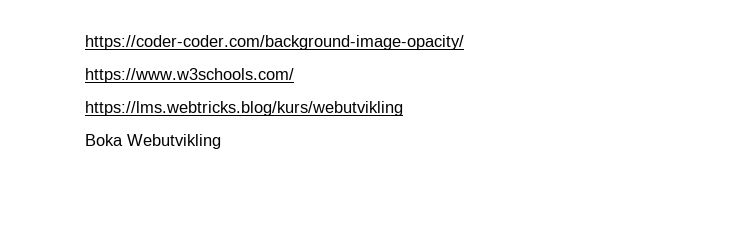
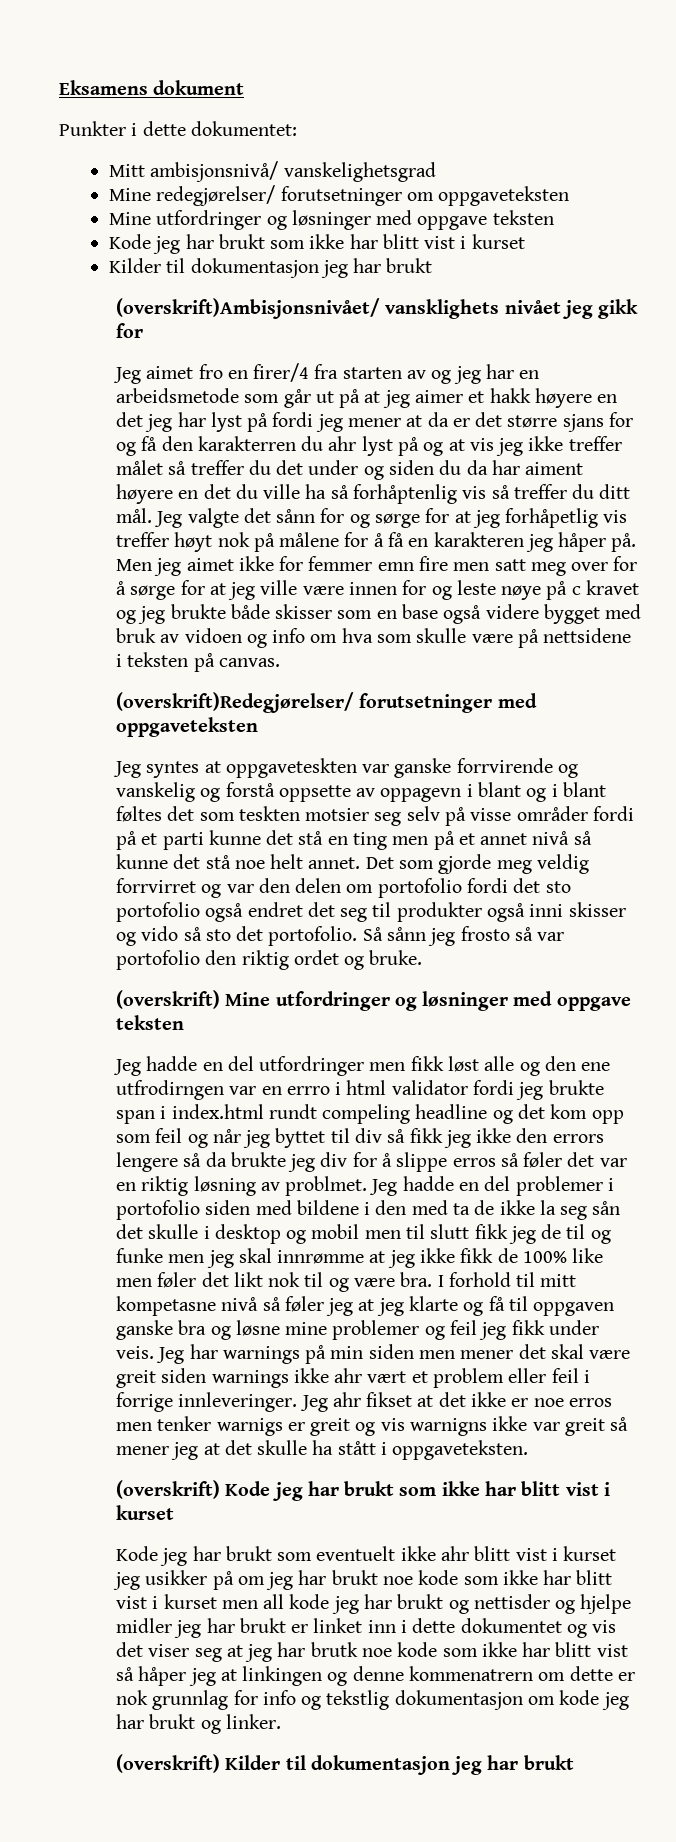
[85,35,464,50] [85,68,294,83] [85,101,403,116] [85,134,221,149] https://coder-coder.com/background-image-opacity/ // https://www.w3schools.com/ // https://lms.webtricks.blog/kurs/webutvikling // Boka Webutvikling -> [59,80,245,95] [59,121,297,136] [109,161,436,182] [109,185,570,206] [109,210,554,230] [109,234,525,254] [109,258,433,278] [116,298,639,319] [116,323,144,338] [113,363,540,384] [116,388,618,408] [116,412,633,432] [116,436,622,456] [116,460,584,480] [116,484,631,504] [116,508,628,528] [116,532,637,552] [116,556,638,576] [116,580,639,600] [116,604,642,624] [116,628,632,648] [116,652,280,672] [116,692,537,713] [116,717,259,737] [113,758,579,778] [116,782,606,802] [116,806,634,826] [116,830,592,850] [116,854,589,874] [116,878,571,898] [116,902,626,922] [116,926,565,946] [116,950,423,970] [116,990,631,1011] [116,1015,185,1030] [113,1056,611,1076] [116,1080,604,1100] [116,1104,624,1124] [116,1128,604,1148] [116,1152,627,1172] [116,1176,614,1196] [116,1200,621,1220] [116,1224,611,1244] [116,1248,604,1268] [116,1272,577,1292] [116,1296,615,1316] [116,1320,599,1340] [116,1344,631,1364] [116,1368,590,1388] [116,1392,612,1412] [116,1416,629,1436] [116,1440,529,1460] [116,1480,610,1501] [116,1505,175,1520] [116,1546,617,1566] [113,1570,613,1590] [116,1594,632,1614] [116,1618,617,1638] [116,1642,628,1662] [116,1666,635,1686] [116,1690,629,1710] [116,1714,281,1734] [116,1754,574,1775] Eksamens dokument // Punkter i dette dokumentet: // Mitt ambisjonsnivå/ vanskelighetsgrad // Mine redegjørelser/ forutsetninger om oppgaveteksten // Mine utfordringer og løsninger med oppgave teksten // Kode jeg har brukt som ikke har blitt vist i kurset // Kilder til dokumentasjon jeg har brukt // (overskrift)Ambisjonsnivået/ vansklighets nivået jeg gikk for // Jeg aimet fro en firer/4 fra starten av og jeg har en arbeidsmetode som går ut på at jeg aimer et hakk høyere en det jeg har lyst på fordi jeg mener at da er det større sjans for og få den karakterren du ahr lyst på og at vis jeg ikke treffer målet så treffer du det under og siden du da har aiment høyere en det du ville ha så forhåptenlig vis så treffer du ditt mål. Jeg valgte det sånn for og sørge for at jeg forhåpetlig vis treffer høyt nok på målene for å få en karakteren jeg håper på. Men jeg aimet ikke for femmer emn fire men satt meg over for å sørge for at jeg ville være innen for og leste nøye på c kravet og jeg brukte både skisser som en base også videre bygget med bruk av vidoen og info om hva som skulle være på nettsidene i teksten på canvas. // (overskrift)Redegjørelser/ forutsetninger med oppgaveteksten // Jeg syntes at oppgaveteskten var ganske forrvirende og vanskelig og forstå oppsette av oppagevn i blant og i blant føltes det som teskten motsier seg selv på visse områder fordi på et parti kunne det stå en ting men på et annet nivå så kunne det stå noe helt annet. Det som gjorde meg veldig forrvirret og var den delen om portofolio fordi det sto portofolio også endret det seg til produkter også inni skisser og vido så sto det portofolio. Så sånn jeg frosto så var portofolio den riktig ordet og bruke. // (overskrift) Mine utfordringer og løsninger med oppgave teksten // Jeg hadde en del utfordringer men fikk løst alle og den ene utfrodirngen var en errro i html validator fordi jeg brukte span i index.html rundt compeling headline og det kom opp som feil og når jeg byttet til div så fikk jeg ikke den errors lengere så da brukte jeg div for å slippe erros så føler det var en riktig løsning av problmet. Jeg hadde en del problemer i portofolio siden med bildene i den med ta de ikke la seg sån det skulle i desktop og mobil men til slutt fikk jeg de til og funke men jeg skal innrømme at jeg ikke fikk de 100% like men føler det likt nok til og være bra. I forhold til mitt kompetasne nivå så føler jeg at jeg klarte og få til oppgaven ganske bra og løsne mine problemer og feil jeg fikk under veis. Jeg har warnings på min siden men mener det skal være greit siden warnings ikke ahr vært et problem eller feil i forrige innleveringer. Jeg ahr fikset at det ikke er noe erros men tenker warnigs er greit og vis warnigns ikke var greit så mener jeg at det skulle ha stått i oppgaveteksten. // (overskrift) Kode jeg har brukt som ikke har blitt vist i kurset // Kode jeg har brukt som eventuelt ikke ahr blitt vist i kurset jeg usikker på om jeg har brukt noe kode som ikke har blitt vist i kurset men all kode jeg har brukt og nettisder og hjelpe midler jeg har brukt er linket inn i dette dokumentet og vis det viser seg at jeg har brutk noe kode som ikke har blitt vist så håper jeg at linkingen og denne kommenatrern om dette er nok grunnlag for info og tekstlig dokumentasjon om kode jeg har brukt og linker. // (overskrift) Kilder til dokumentasjon jeg har brukt

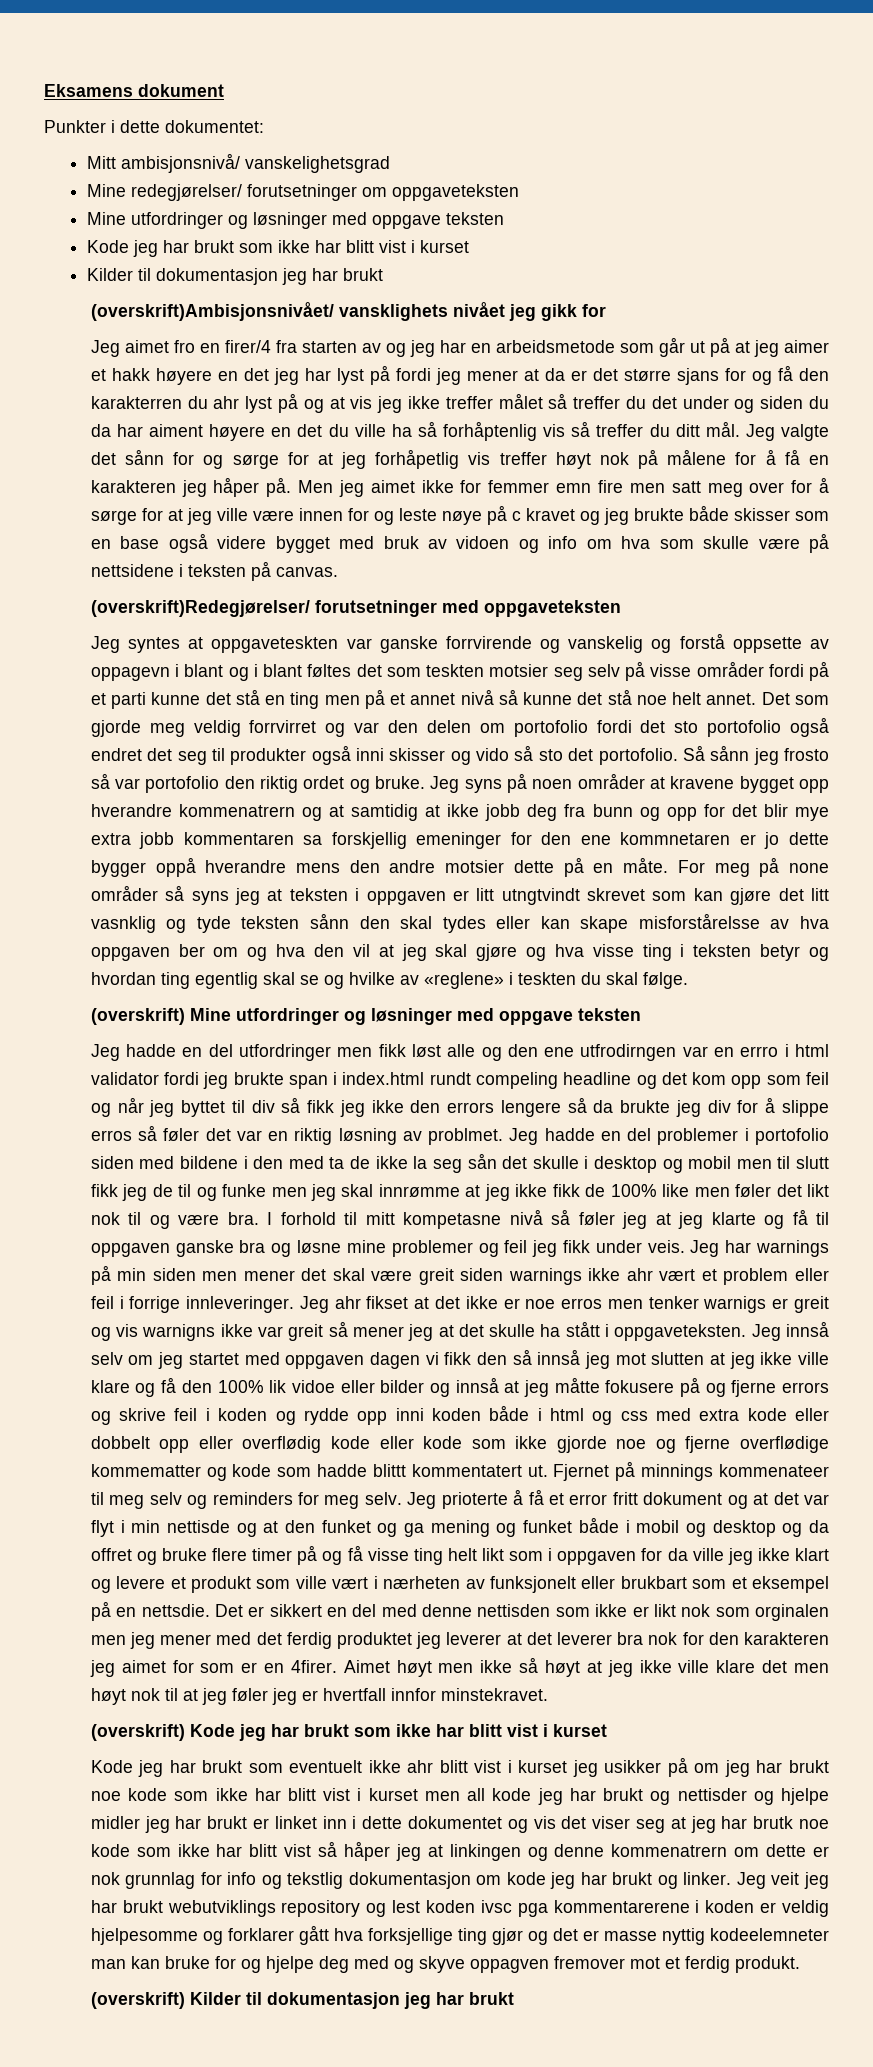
(423, 957) none -> [430,773,829,793] [90,804,829,821] [90,832,829,849] [90,857,830,877] [90,885,829,905] [90,913,829,933] [90,944,829,961] [90,972,688,989] Jeg syns på noen områder at kravene bygget opp hverandre kommenatrern og at samtidig at ikke jobb deg fra bunn og opp for det blir mye extra jobb kommentaren sa forskjellig emeninger for den ene kommnetaren er jo dette bygger oppå hverandre mens den andre motsier dette på en måte. For meg på none områder så syns jeg at teksten i oppgaven er litt utngtvindt skrevet som kan gjøre det litt vasnklig og tyde teksten sånn den skal tydes eller kan skape misforstårelsse av hva oppgaven ber om og hva den vil at jeg skal gjøre og hva visse ting i teksten betyr og hvordan ting egentlig skal se og hvilke av «reglene» i teskten du skal følge.
(529, 1450) none -> [751,1321,830,1341] [90,1349,829,1369] [90,1377,829,1397] [90,1405,829,1425] [90,1436,829,1453] [90,1461,829,1481] [90,1489,830,1509] [90,1517,829,1537] [90,1545,830,1565] [90,1576,829,1593] [90,1601,829,1621] [90,1632,829,1649] [89,1657,829,1677] [90,1688,548,1705] Jeg innså selv om jeg startet med oppgaven dagen vi fikk den så innså jeg mot slutten at jeg ikke ville klare og få den 100% lik vidoe eller bilder og innså at jeg måtte fokusere på og fjerne errors og skrive feil i koden og rydde opp inni koden både i html og css med extra kode eller dobbelt opp eller overflødig kode eller kode som ikke gjorde noe og fjerne overflødige kommematter og kode som hadde blittt kommentatert ut. Fjernet på minnings kommenateer til meg selv og reminders for meg selv. Jeg prioterte å få et error fritt dokument og at det var flyt i min nettisde og at den funket og ga mening og funket både i mobil og desktop og da offret og bruke flere timer på og få visse ting helt likt som i oppgaven for da ville jeg ikke klart og levere et produkt som ville vært i nærheten av funksjonelt eller brukbart som et eksempel på en nettsdie. Det er sikkert en del med denne nettisden som ikke er likt nok som orginalen men jeg mener med det ferdig produktet jeg leverer at det leverer bra nok for den karakteren jeg aimet for som er en 4firer. Aimet høyt men ikke så høyt at jeg ikke ville klare det men høyt nok til at jeg føler jeg er hvertfall innfor minstekravet.
(281, 1721) none -> [736,1872,829,1889] [90,1900,830,1917] [90,1925,829,1945] [90,1956,800,1973] Jeg veit jeg har brukt webutviklings repository og lest koden ivsc pga kommentarerene i koden er veldig hjelpesomme og forklarer gått hva forksjellige ting gjør og det er masse nyttig kodeelemneter man kan bruke for og hjelpe deg med og skyve oppagven fremover mot et ferdig produkt.

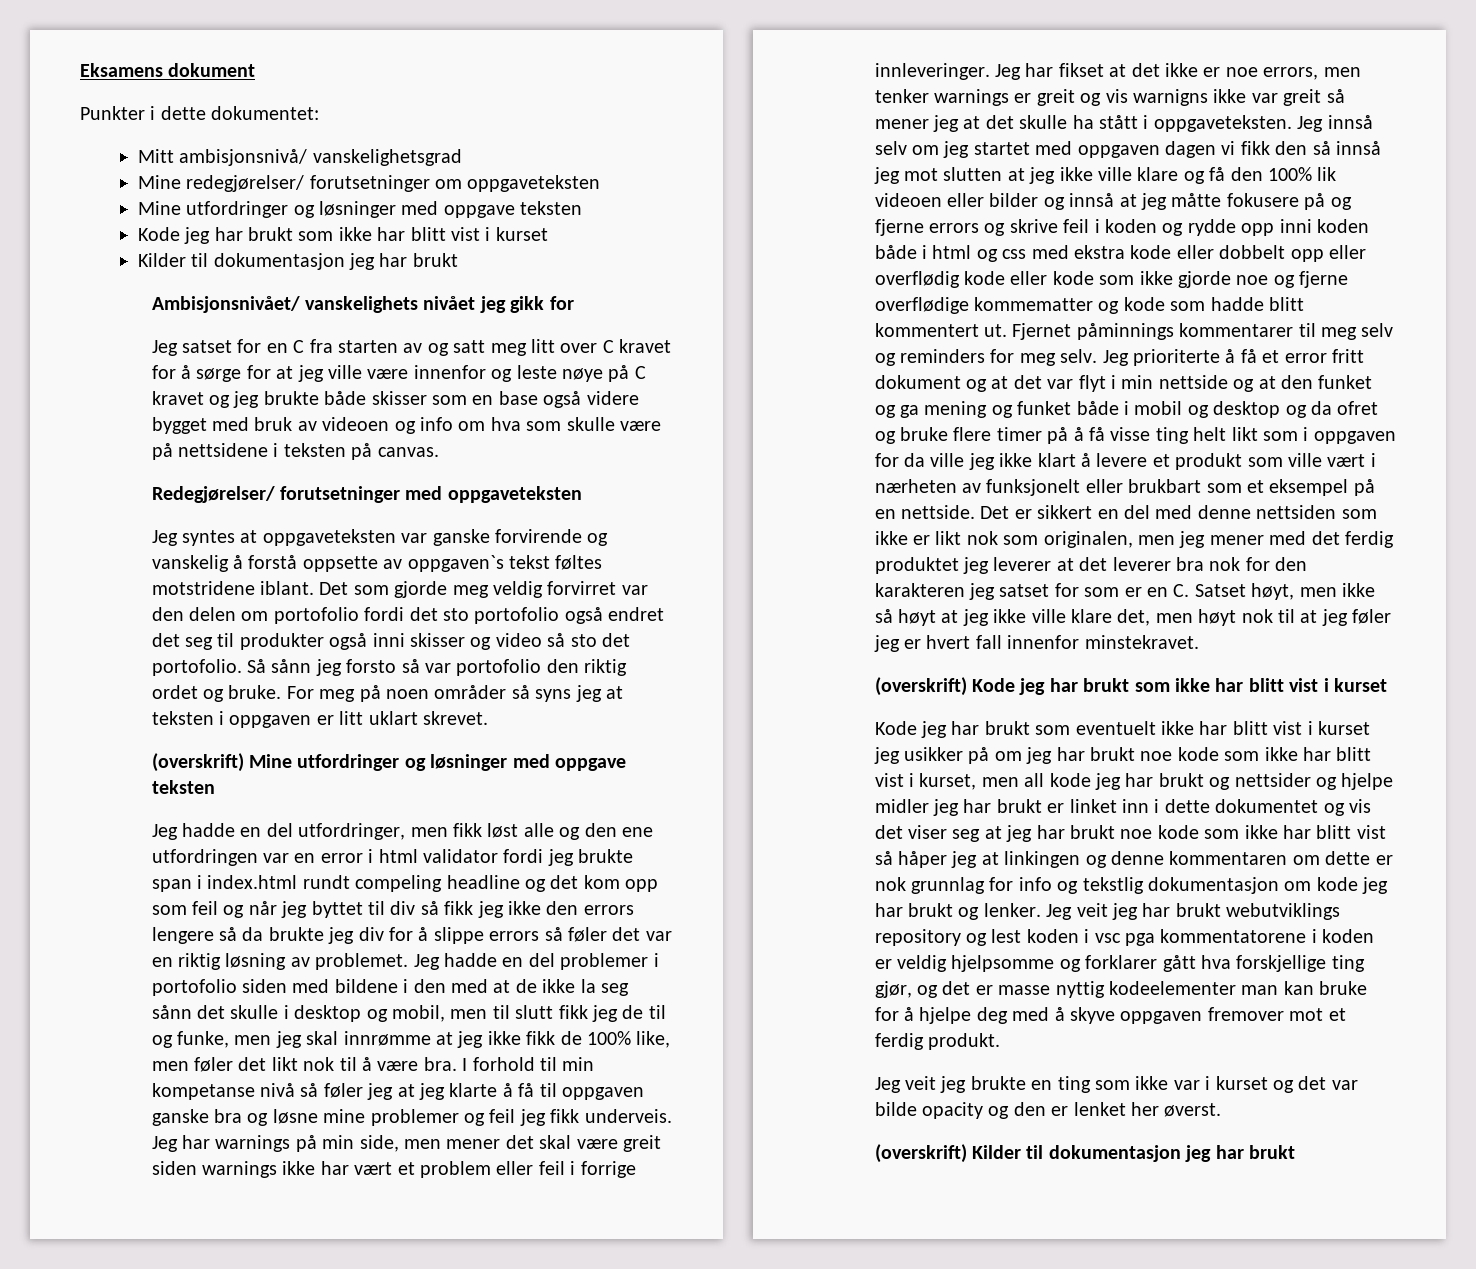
[90,302,448,321] (overskrift)Ambisjonsnivået/ vansklighets -> [151,296,419,313] Ambisjonsnivået/ vanskelighets
[124,337,830,357] [90,365,830,385] [90,393,830,413] [90,421,829,441] [90,449,829,469] [90,477,785,497] aimet fro en firer/4 fra starten av og jeg har en arbeidsmetode som går ut på at jeg aimer et hakk høyere en det jeg har lyst på fordi jeg mener at da er det større sjans for og få den karakterren du ahr lyst på og at vis jeg ikke treffer målet så treffer du det under og siden du da har aiment høyere en det du ville ha så forhåptenlig vis så treffer du ditt mål. Jeg valgte det sånn for og sørge for at jeg forhåpetlig vis treffer høyt nok på målene for å få en karakteren jeg håper på. Men jeg aimet ikke for femmer emn fire men satt meg over -> [182,339,672,356] satset for en C fra starten av og satt meg litt over C kravet
[298,508,369,521] innen for -> [413,365,486,379] innenfor
[511,511,521,521] c -> [634,366,646,379] C
[456,536,510,549] vidoen -> [322,417,390,431] videoen
[90,600,310,617] (overskrift)Redegjørelser/ -> [151,486,275,503] Redegjørelser/
[211,636,339,653] oppgaveteskten -> [262,529,396,546] oppgaveteksten
[445,636,532,649] forrvirende -> [495,529,583,543] forvirende
[651,639,672,653] og -> [233,555,244,569] å
[90,661,829,681] [90,689,757,709] oppagevn i blant og i blant føltes det som teskten motsier seg selv på visse områder fordi på et parti kunne det stå en ting men på et annet nivå så kunne det stå noe helt annet. -> [407,555,603,572] [151,581,315,595] oppgaven`s tekst føltes motstridene iblant.
[249,720,346,737] forrvirret og -> [547,581,617,595] forvirret
[476,748,510,761] vido -> [495,633,542,647] video
[783,748,829,761] frosto -> [346,659,397,673] forsto
[430,773,829,793] [90,804,829,821] [90,832,829,849] [90,857,669,877] Jeg syns på noen områder at kravene bygget opp hverandre kommenatrern og at samtidig at ikke jobb deg fra bunn og opp for det blir mye extra jobb kommentaren sa forskjellig emeninger for den ene kommnetaren er jo dette bygger oppå hverandre mens den andre motsier dette på en måte. -> (282, 692) none
[759,857,830,877] på none -> [359,685,430,702] på noen
[501,888,829,905] [90,913,829,933] [90,944,829,961] [90,972,688,989] utngtvindt skrevet som kan gjøre det litt vasnklig og tyde teksten sånn den skal tydes eller kan skape misforstårelsse av hva oppgaven ber om og hva den vil at jeg skal gjøre og hva visse ting i teksten betyr og hvordan ting egentlig skal se og hvilke av «reglene» i teskten du skal følge. -> [368,711,489,725] uklart skrevet.
[239,1044,332,1061] utfordringer -> [298,823,406,840] utfordringer,
[580,1044,779,1061] utfrodirngen var en errro -> [151,849,363,866] utfordringen var en error
[90,1130,132,1141] erros -> [489,931,540,941] errors
[428,1128,504,1145] problmet. -> [315,953,409,970] problemet.
[329,1157,345,1169] ta -> [493,980,511,993] at
[467,1153,497,1169] sån -> [151,1005,192,1019] sånn
[688,1156,732,1169] mobil -> [392,1005,446,1022] mobil,
[222,1184,267,1197] funke -> [177,1031,230,1048] funke,
[662,1184,690,1197] like -> [636,1031,671,1048] like,
[149,1215,170,1229] og -> [362,1057,373,1071] å
[365,1212,502,1229] mitt kompetasne -> [562,1057,595,1071] [151,1083,255,1100] min kompetanse
[764,1215,785,1229] og -> [502,1083,513,1097] å
[595,1240,685,1253] under veis. -> [584,1109,672,1123] underveis.
[152,1268,196,1281] siden -> [359,1135,399,1152] side,
[626,1268,653,1281] ahr -> [320,1161,349,1175] har
[334,1296,361,1309] ahr -> [1025,63,1054,77] har
[561,1298,603,1309] erros -> [1263,67,1319,80] errors,
[703,1296,767,1313] warnigs -> [934,89,1010,106] warnings
[291,1380,335,1393] vidoe -> [874,193,942,207] videoen
[699,1409,740,1421] extra -> [1074,245,1126,259] ekstra
[372,1461,829,1481] blittt kommentatert ut. Fjernet på minnings kommenateer -> [1269,297,1305,311] [874,323,1294,340] blitt kommentert ut. Fjernet påminnings kommentarer
[441,1492,508,1509] prioterte -> [1133,349,1221,366] prioriterte
[166,1520,230,1533] nettisde -> [1158,375,1228,389] nettside
[90,1548,132,1561] offret -> [1337,401,1379,415] ofret
[322,1551,343,1565] og -> [1073,427,1084,441] å
[90,1579,111,1593] og -> [1081,453,1092,467] å
[141,1604,210,1617] nettsdie. -> [901,505,976,519] nettside.
[477,1604,551,1617] nettisden -> [1256,505,1337,519] nettsiden
[754,1604,829,1621] orginalen -> [1043,531,1133,548] originalen,
[121,1660,166,1673] aimet -> [999,584,1050,597] satset
[290,1660,432,1677] 4firer. Aimet høyt -> [1173,583,1295,600] C. Satset høyt,
[762,1660,788,1673] det -> [1117,609,1151,626] det,
[322,1688,436,1701] hvertfall innfor -> [926,635,1080,649] hvert fall innenfor
[407,1760,434,1773] ahr -> [1199,721,1228,735] har
[368,1788,418,1801] kurset -> [919,773,977,790] kurset,
[677,1788,747,1801] nettisder -> [1234,773,1311,787] nettsider
[753,1816,794,1829] brutk -> [1070,825,1116,839] brukt
[611,1844,728,1857] kommenatrern -> [1169,851,1288,865] kommentaren
[683,1872,732,1885] linker. -> [983,903,1041,917] lenker.
[480,1900,690,1917] ivsc pga kommentarerene -> [1084,929,1307,946] i vsc pga kommentatorene
[90,1928,198,1945] hjelpesomme -> [951,955,1055,972] hjelpsomme
[367,1928,523,1945] forksjellige ting gjør -> [1236,955,1365,972] [874,981,912,998] forskjellige ting gjør,
[709,1928,829,1941] kodeelemneter -> [1109,981,1237,995] kodeelementer
[240,1959,261,1973] og -> [904,1007,915,1021] å
[393,1956,549,1973] og skyve oppagven -> [1054,1007,1203,1024] å skyve oppgaven
(800, 1964) none -> [874,1076,1358,1093] [874,1102,1222,1119] // Jeg veit jeg brukte en ting som ikke var i kurset og det var bilde opacity og den er lenket her øverst.

